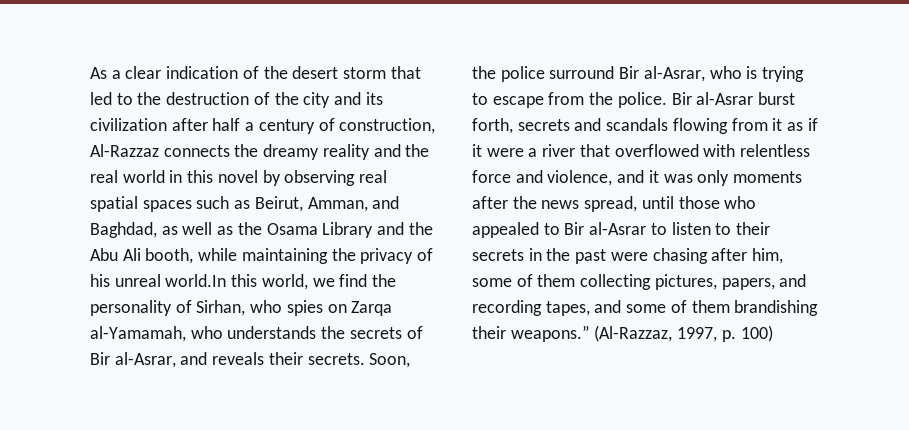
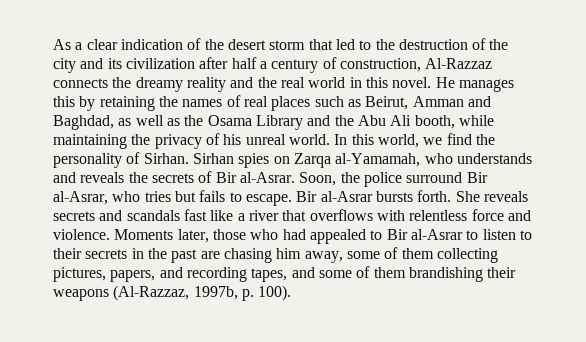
[217,170,388,186] [90,196,192,212] novel by observing real spatial spaces -> [392,77,514,92] [53,95,311,111] novel. He manages this by retaining the names of real places
[307,197,368,212] Amman, -> [412,96,464,107] Amman
[165,274,227,287] world.In -> [288,134,348,145] world. In
[196,300,283,316] Sirhan, who -> [143,153,234,164] Sirhan. Sirhan
(317, 332) none -> [53,172,125,183] and reveals
[114,352,365,368] al-Asrar, and reveals their secrets. -> [239,172,295,183] al-Asrar.
[746,66,805,82] [472,92,796,108] [472,118,818,134] [472,144,524,157] is trying to escape from the police. Bir al-Asrar burst forth, secrets and scandals flowing from it as if it were -> [144,190,528,206] [53,209,234,221] tries but fails to escape. Bir al-Asrar bursts forth. She reveals secrets and scandals fast like
[614,144,699,157] overflowed -> [309,209,373,221] overflows
[547,170,803,186] [472,196,674,212] violence, and it was only moments after the news spread, until -> [53,229,209,243] violence. Moments later,
(757, 202) none -> [282,229,306,240] had
[610,248,784,264] were chasing after him, -> [200,248,343,263] are chasing him away,
[510,325,773,342] weapons.” (Al-Razzaz, 1997, p. 100) -> [53,285,292,301] weapons (Al-Razzaz, 1997b, p. 100).

